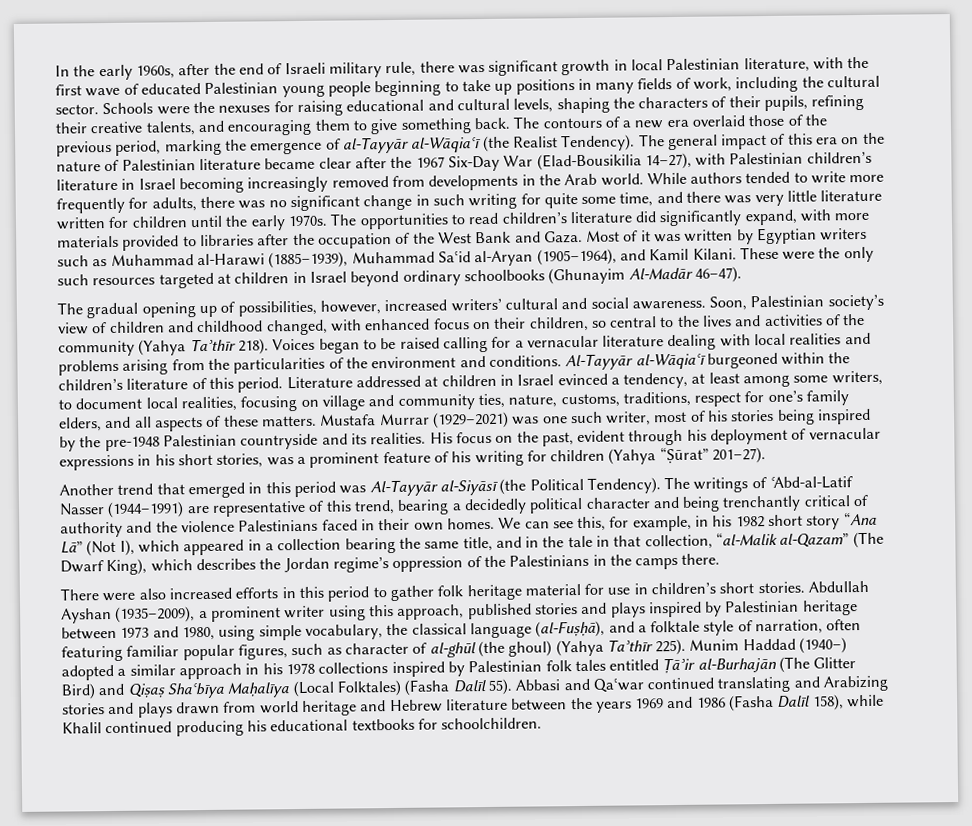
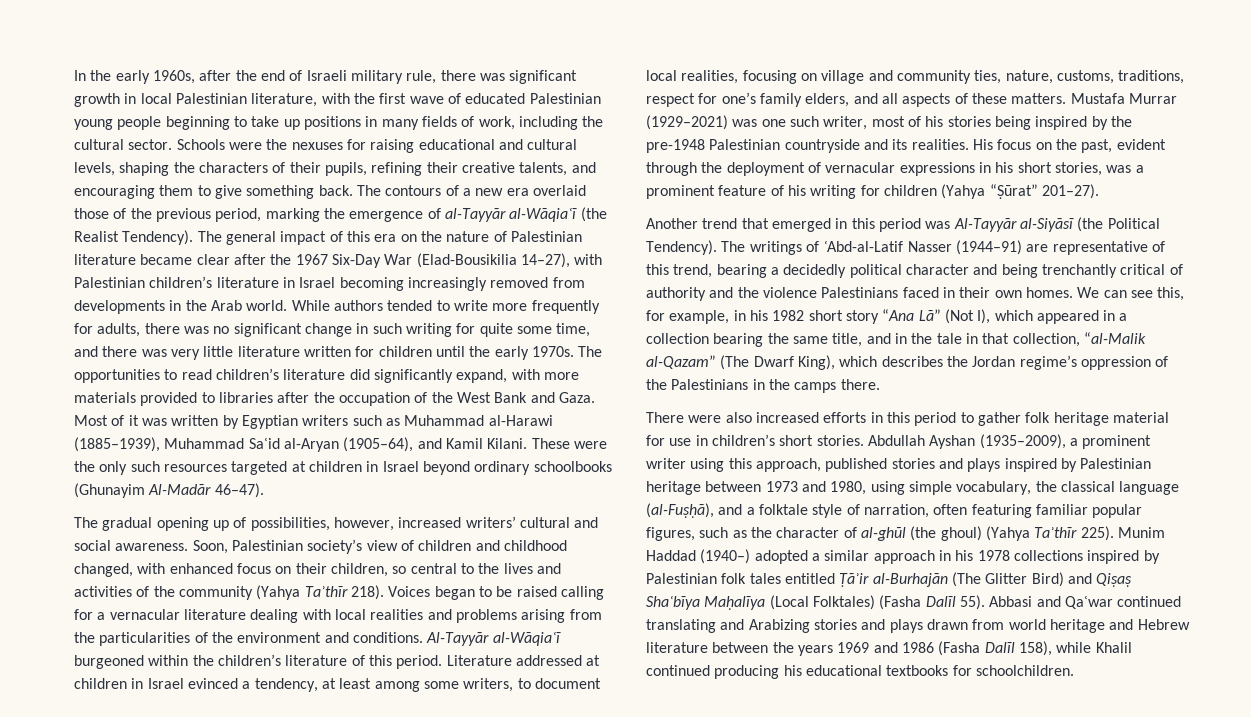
[536,248,617,266] (1905–1964), -> [343,437,414,452] (1905–64),
[686,429,707,441] his -> [701,162,723,173] the
[107,501,185,519] (1944–1991) -> [955,240,1022,255] (1944–91)
(342, 651) none -> [750,527,772,538] the

